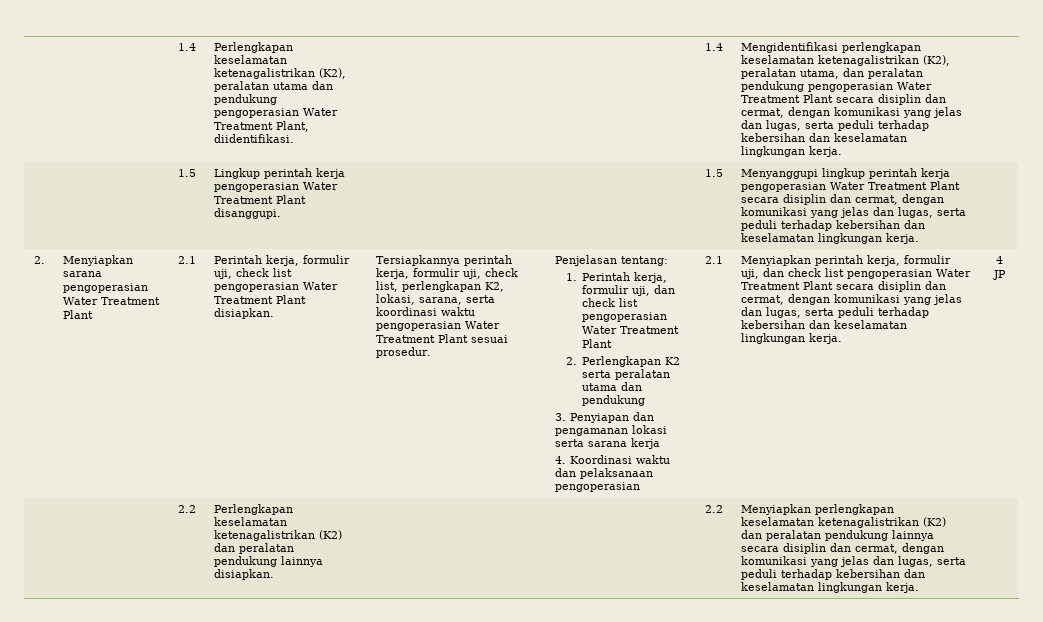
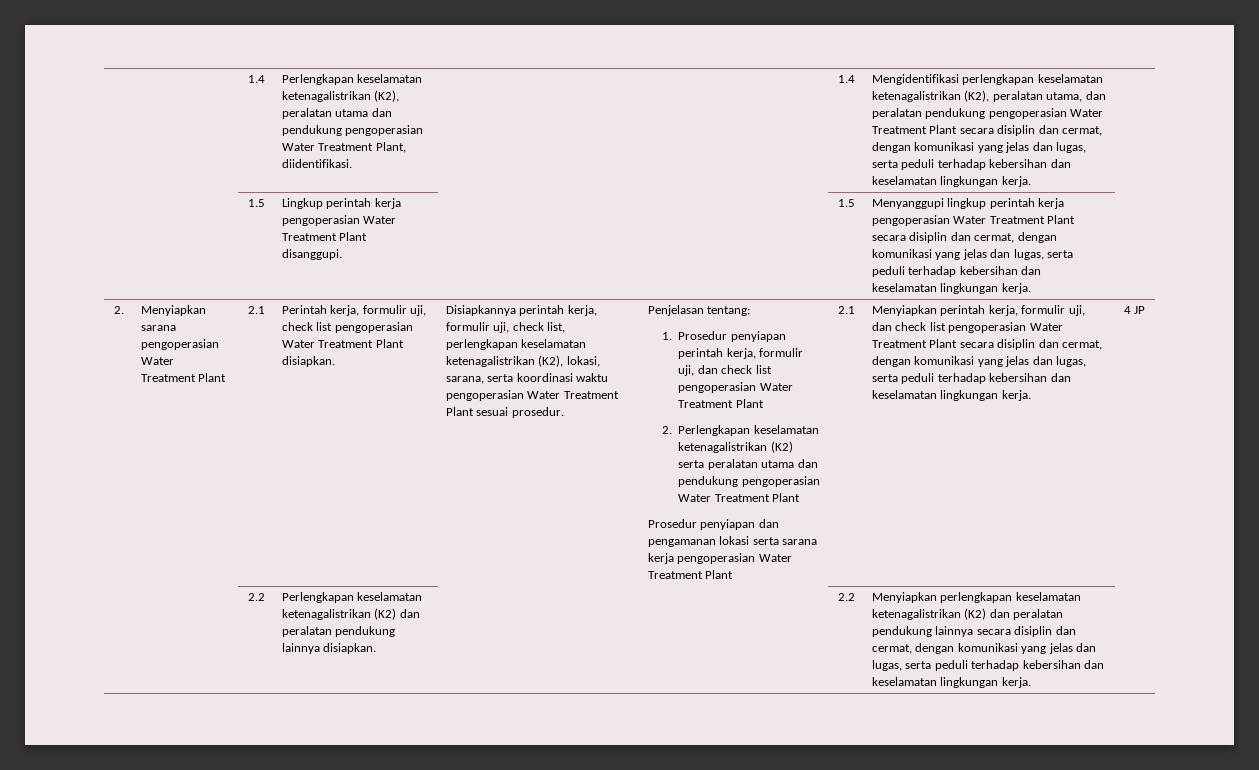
[376,255,461,266] Tersiapkannya -> [445,305,516,316] Disiapkannya
[485,282,505,292] K2, -> [521,339,587,348] [445,355,564,367] keselamatan ketenagalistrikan (K2),
[582,272,631,281] Perintah -> [678,331,786,342] [678,348,724,359] Prosedur penyiapan perintah
[665,357,681,365] K2 -> [753,425,819,434] [678,441,793,453] keselamatan ketenagalistrikan (K2)
[555,413,630,423] // 3. Penyiapan -> [741,476,820,487] [678,493,801,502] [647,519,756,530] pengoperasian Water Treatment Plant // Prosedur penyiapan
[555,455,671,464] [555,468,654,479] [555,482,641,492] // 4. Koordinasi waktu dan pelaksanaan pengoperasian -> [677,553,792,564] [647,570,734,579] pengoperasian Water Treatment Plant

